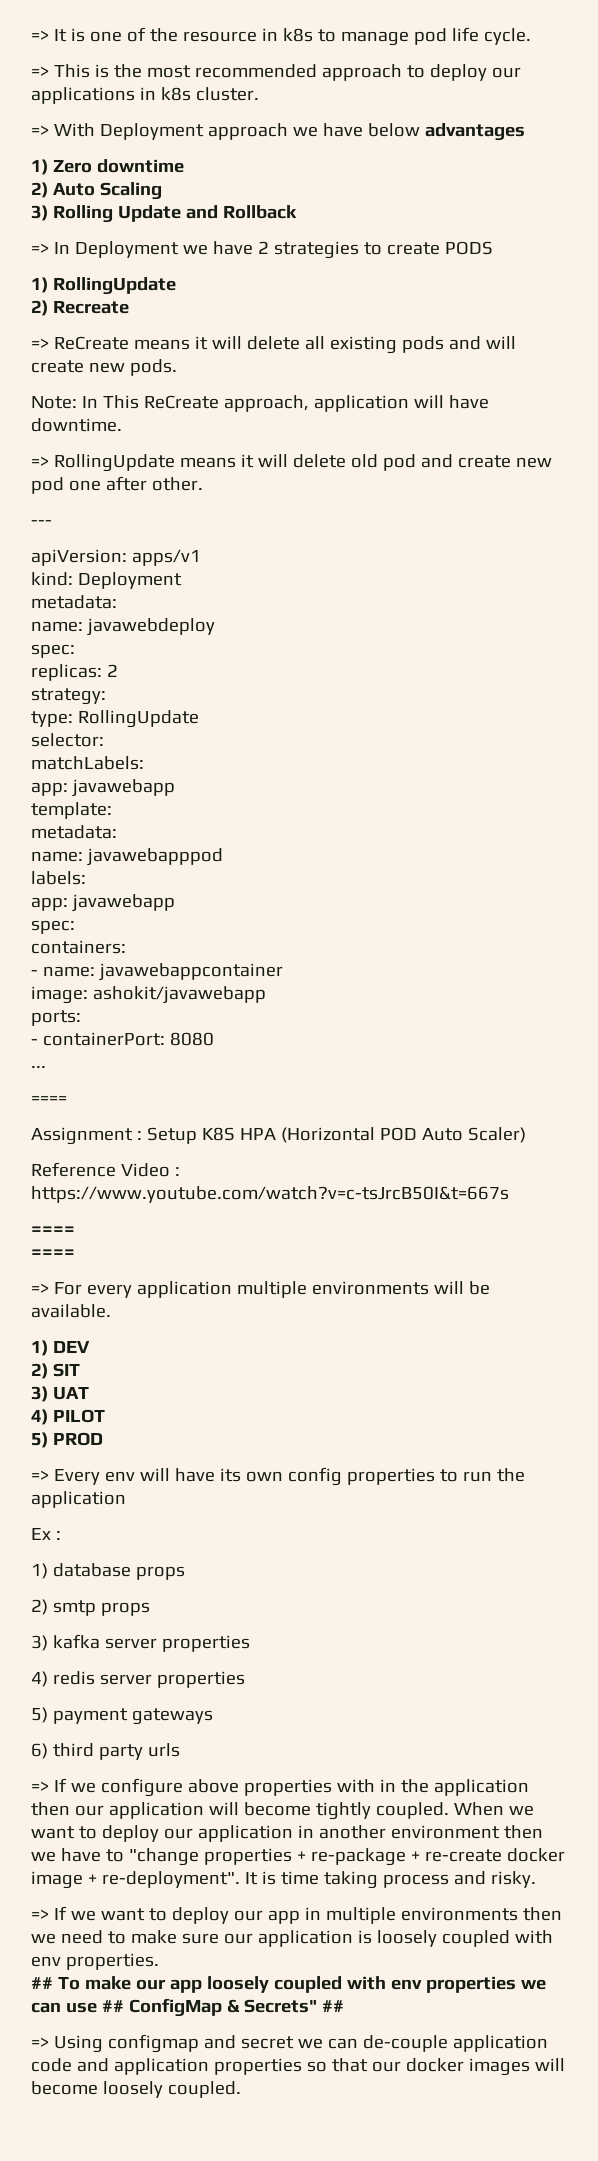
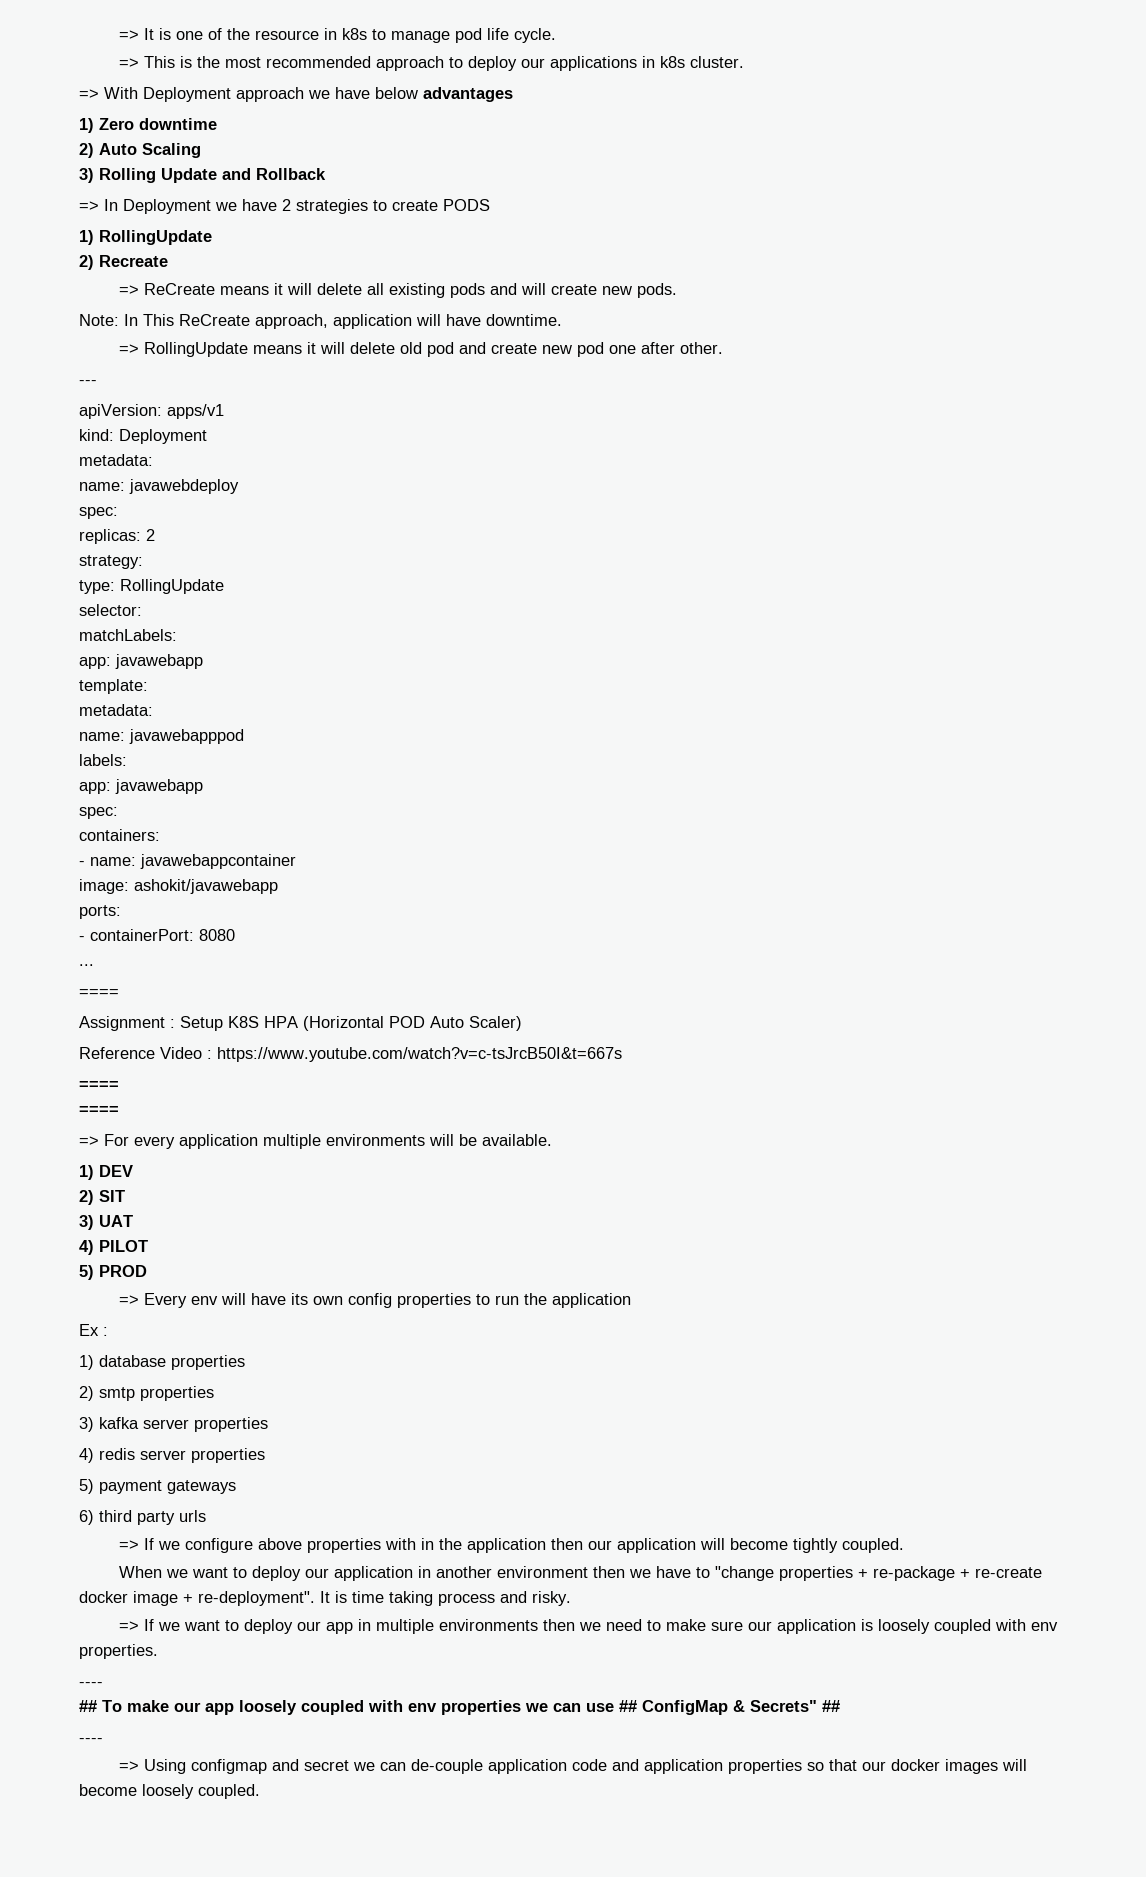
[135,1566,185,1580] props -> [171,1355,245,1370] properties
[100,1602,150,1616] props -> [140,1386,214,1401] properties
(449, 1810) none -> (905, 1545) //
(159, 1961) none -> [79,1682,103,1687] // ----
(344, 2006) none -> [79,1738,103,1743] // ----

